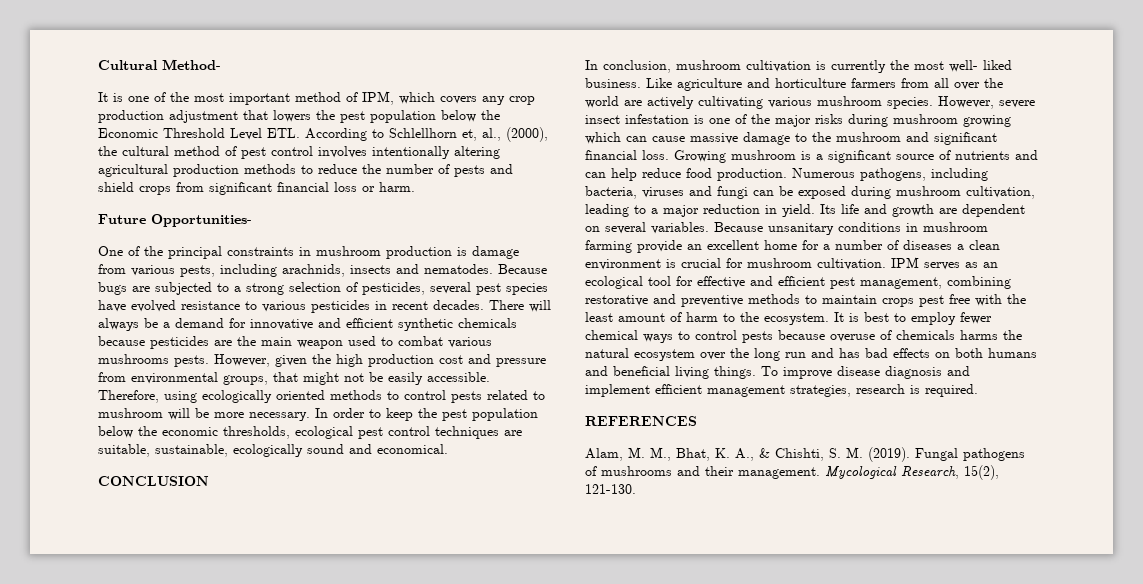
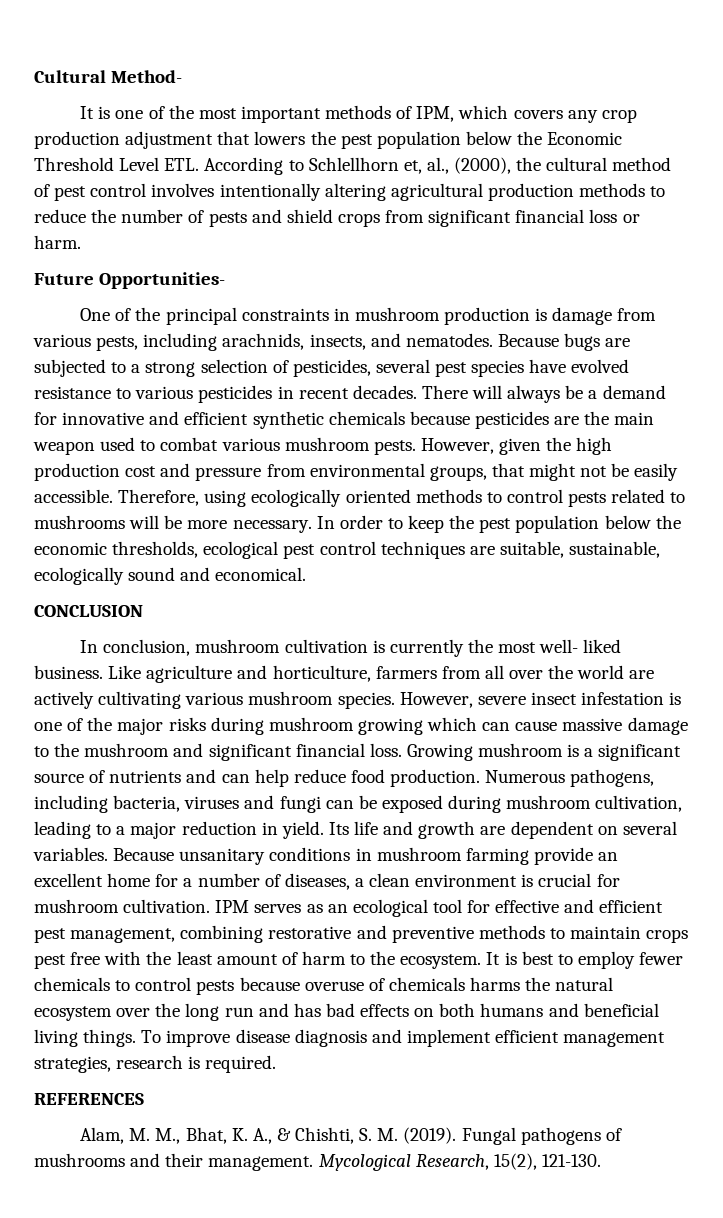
[295,92,341,102] method -> [325,105,392,119] methods
[350,265,391,274] insects -> [309,334,366,350] insects,
[98,354,169,364] mushrooms -> [284,437,370,451] mushroom
[98,408,163,418] mushroom -> [34,515,125,529] mushrooms
[775,78,846,88] horticulture -> [272,665,371,682] horticulture,
[903,240,952,250] diseases -> [284,873,350,890] diseases,
[585,330,673,343] chemical ways -> [34,977,110,991] chemicals

